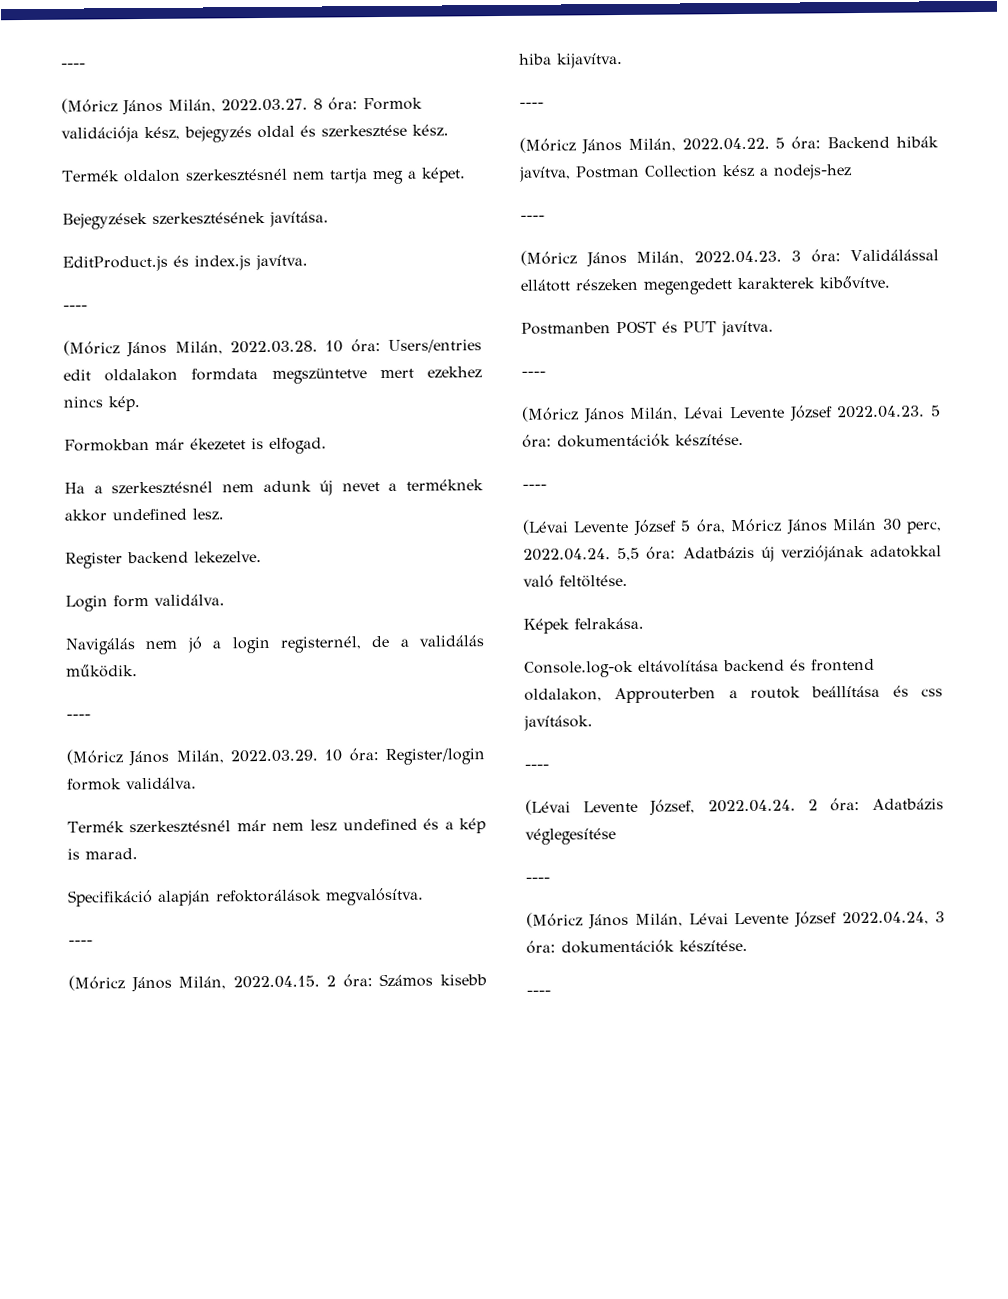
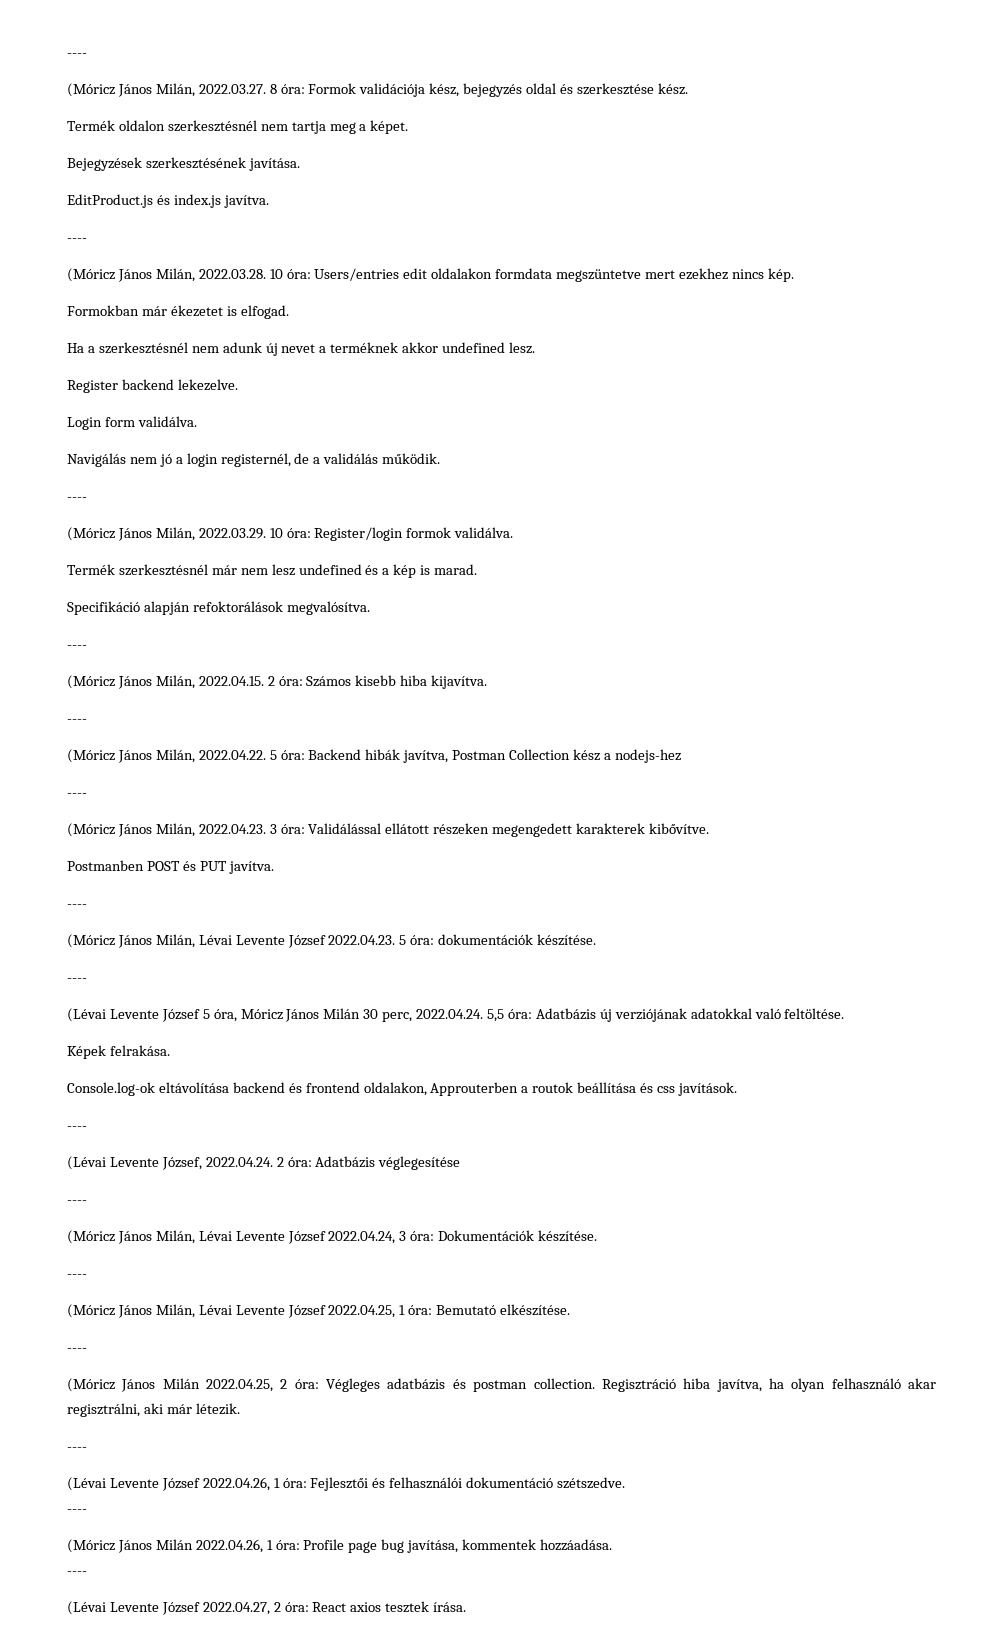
[561,939,748,954] [526,990,551,996] dokumentációk készítése. // ---- -> [438,1230,598,1242] [67,1274,87,1278] [67,1304,571,1318] [67,1348,87,1352] [67,1378,937,1392] [67,1403,240,1417] [67,1447,87,1451] [67,1477,626,1491] [67,1509,87,1513] [67,1539,613,1553] [67,1571,87,1575] [67,1601,467,1615] Dokumentációk készítése. // ---- // (Móricz János Milán, Lévai Levente József 2022.04.25, 1 óra: Bemutató elkészítése. // ---- // (Móricz János Milán 2022.04.25, 2 óra: Végleges adatbázis és postman collection. Regisztráció hiba javítva, ha olyan felhasználó akar regisztrálni, aki már létezik. // ---- // (Lévai Levente József 2022.04.26, 1 óra: Fejlesztői és felhasználói dokumentáció szétszedve. // ---- // (Móricz János Milán 2022.04.26, 1 óra: Profile page bug javítása, kommentek hozzáadása. // ---- // (Lévai Levente József 2022.04.27, 2 óra: React axios tesztek írása.

